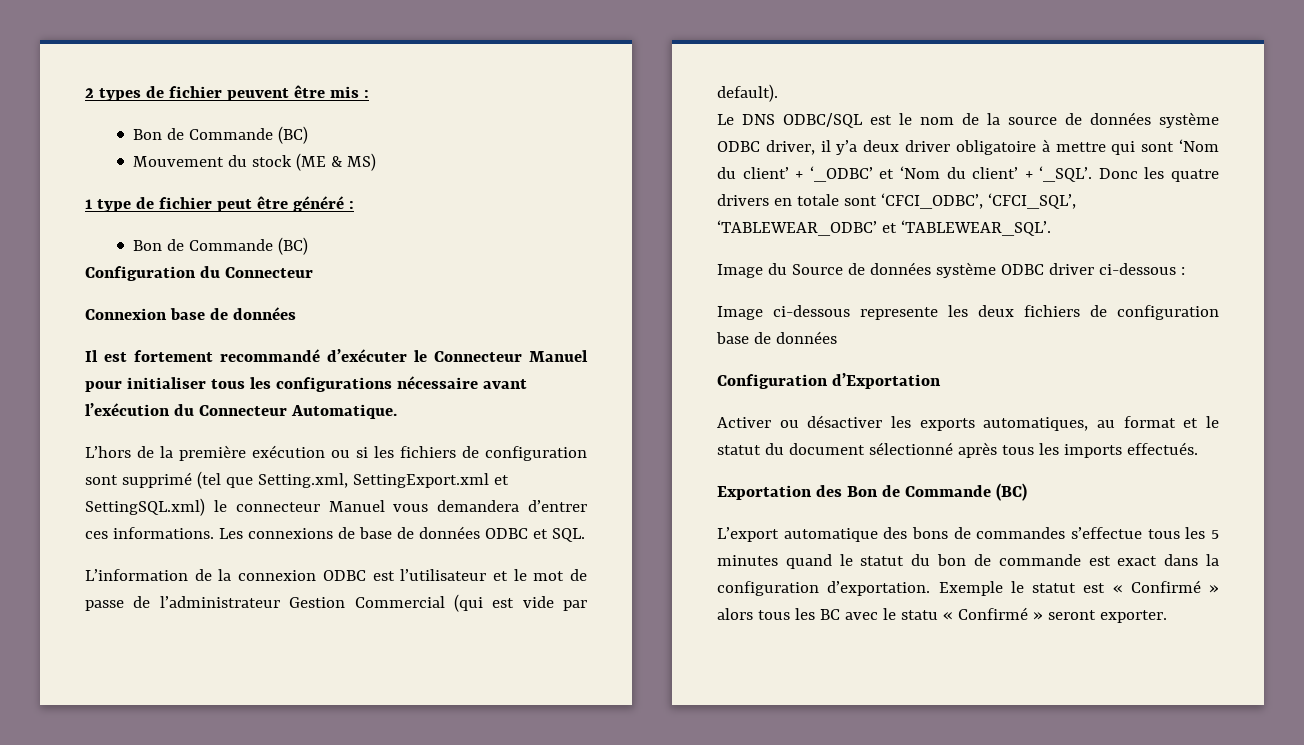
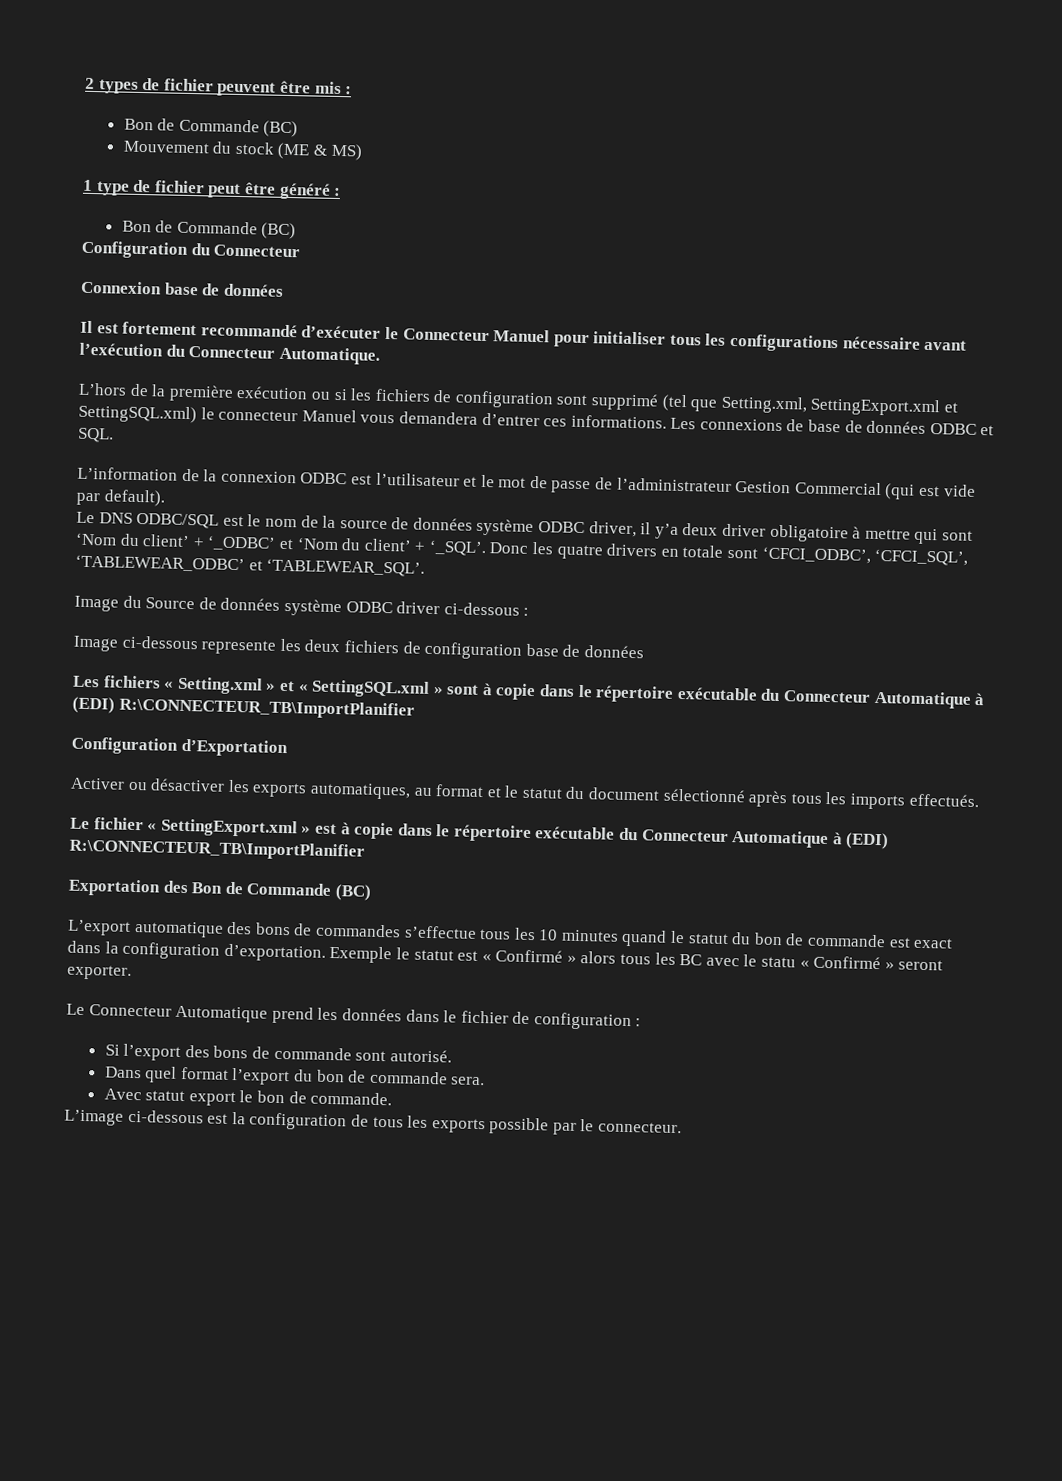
(837, 337) none -> [72,675,986,709] [72,696,415,720] // Les fichiers « Setting.xml » et « SettingSQL.xml » sont à copie dans le répertoire exécutable du Connecteur Automatique à (EDI) R:\CONNECTEUR_TB\ImportPlanifier
(1198, 448) none -> [70,817,890,850] [69,838,365,861] // Le fichier « SettingExport.xml » est à copie dans le répertoire exécutable du Connecteur Automatique à (EDI) R:\CONNECTEUR_TB\ImportPlanifier
[1211,530,1219,539] 5 -> [538,929,559,941] 10
(1167, 616) none -> [66,1003,642,1031] [104,1043,452,1063] [104,1066,486,1086] [103,1088,393,1107] [64,1109,683,1135] // Le Connecteur Automatique prend les données dans le fichier de configuration : // Si l’export des bons de commande sont autorisé. // Dans quel format l’export du bon de commande sera. // Avec statut export le bon de commande. // L’image ci-dessous est la configuration de tous les exports possible par le connecteur.

